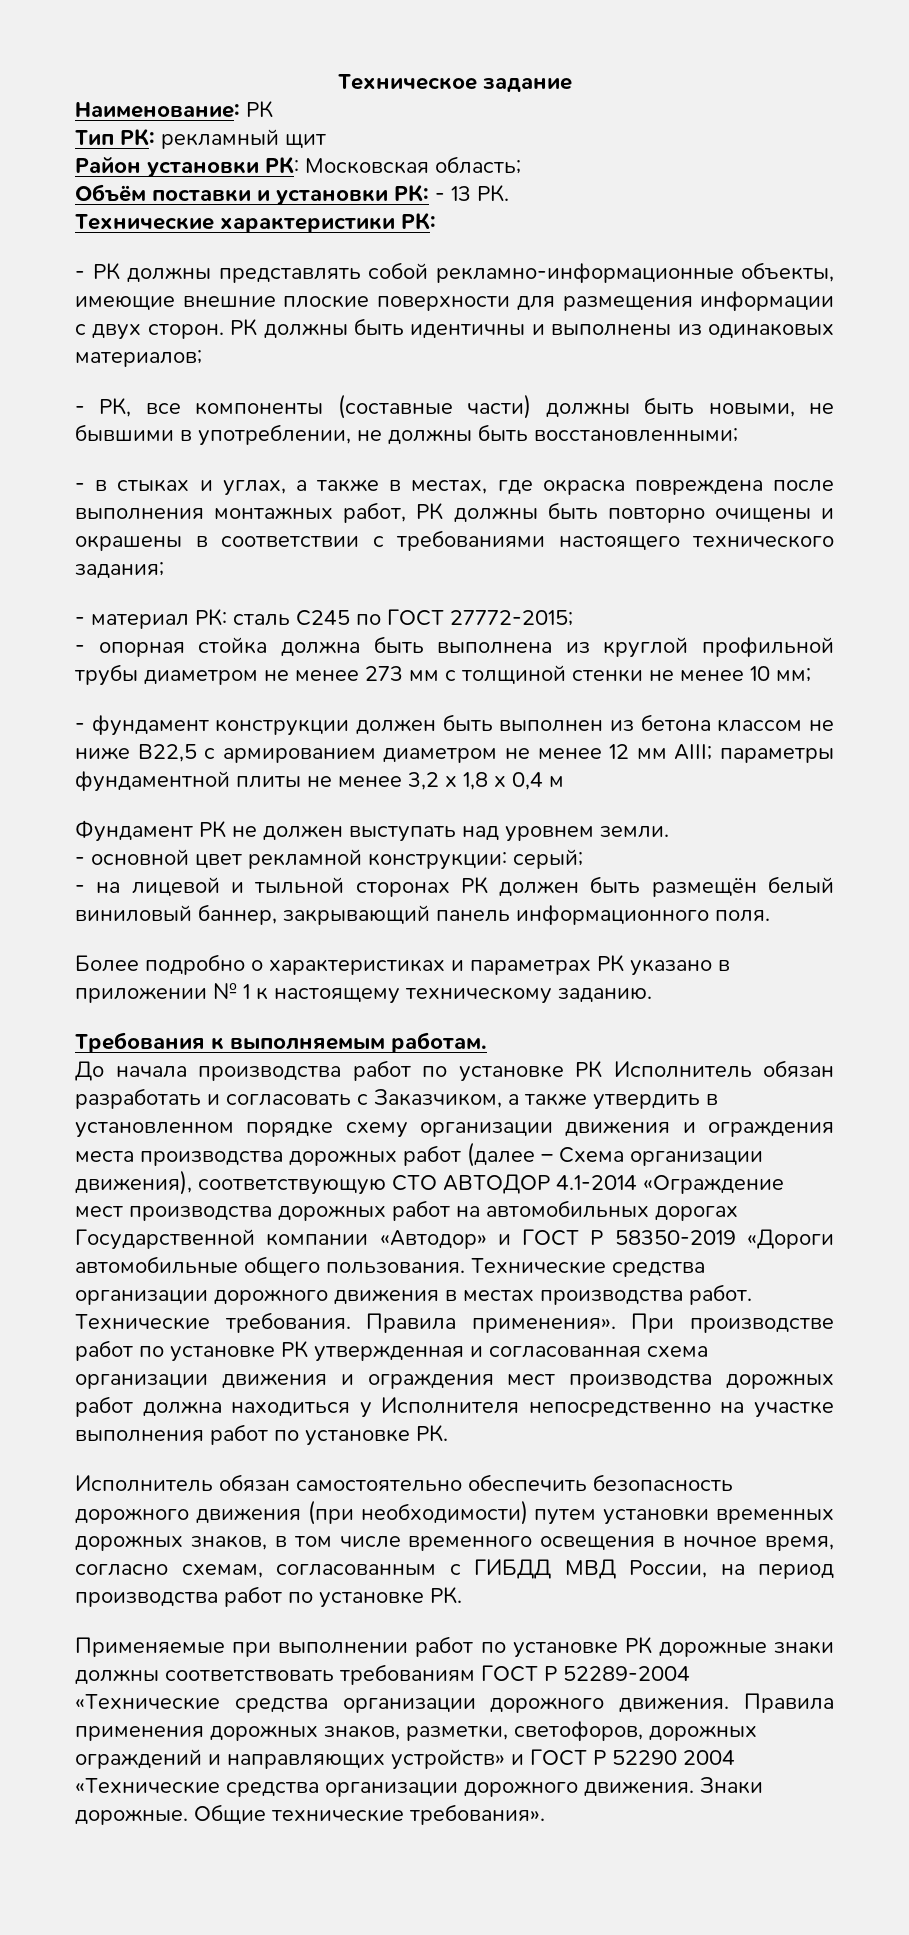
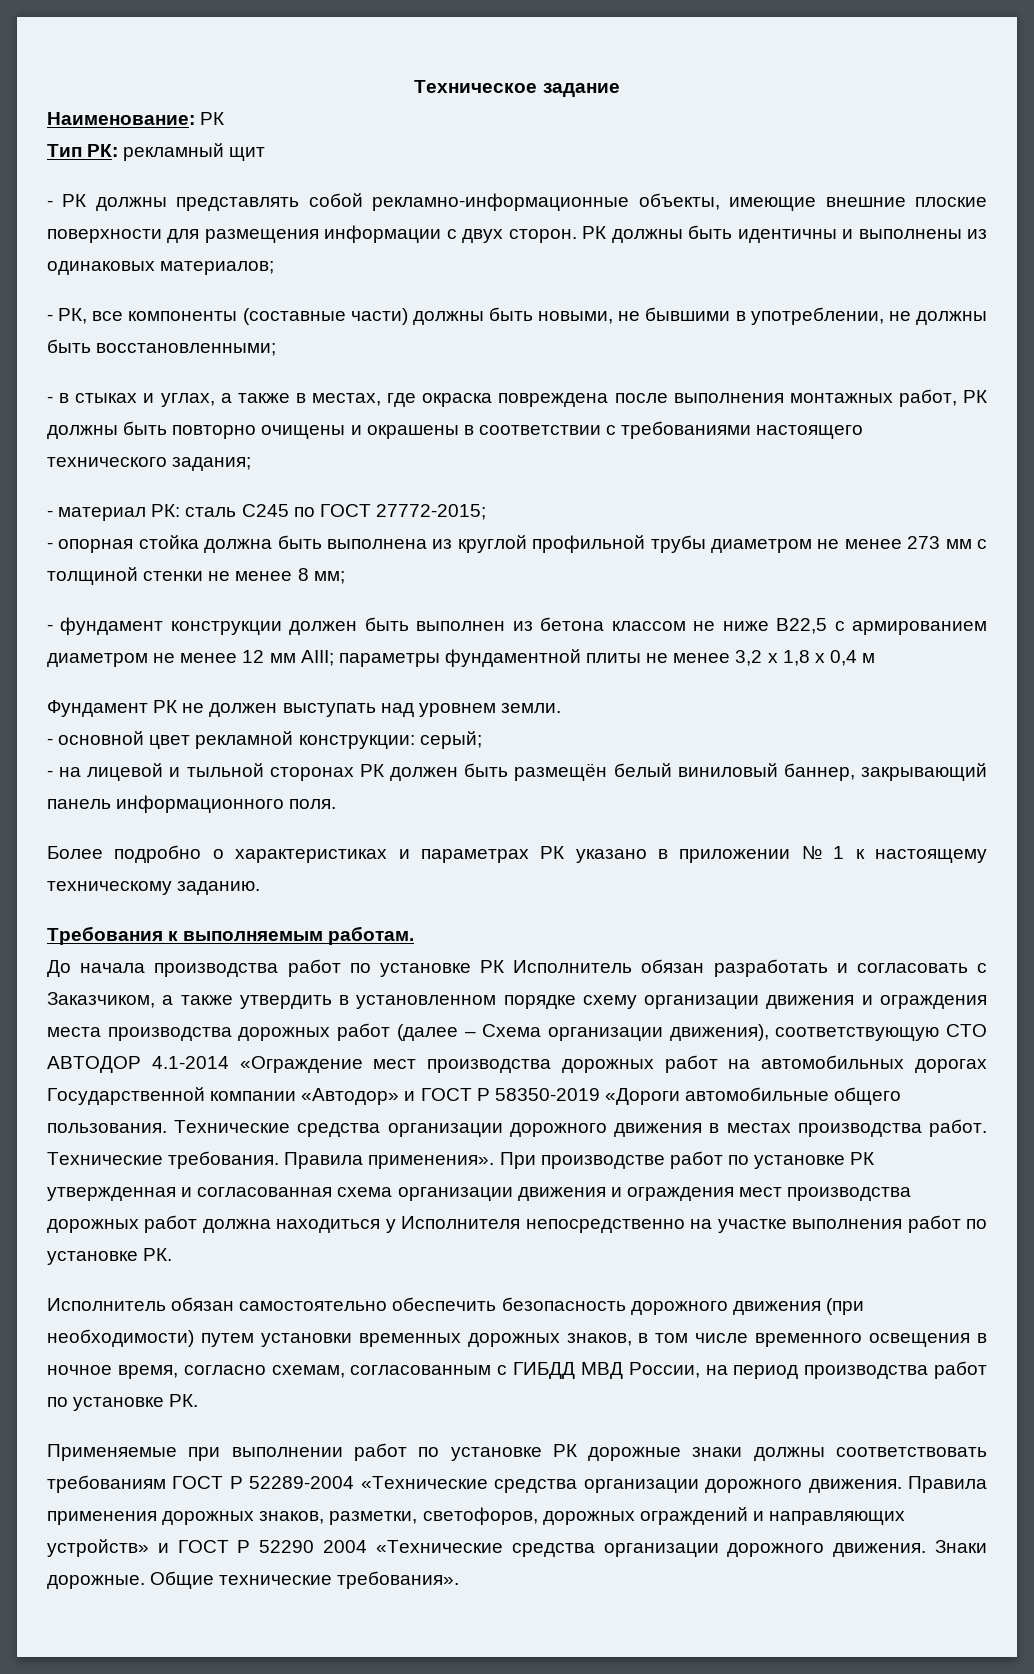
[75,156,521,177] [75,184,509,205] [75,212,436,233] // Район установки РК: Московская область; // Объём поставки и установки РК: - 13 РК. // Технические характеристики РК: -> (266, 154) none
[750,666,770,681] 10 -> [297,568,309,581] 8

